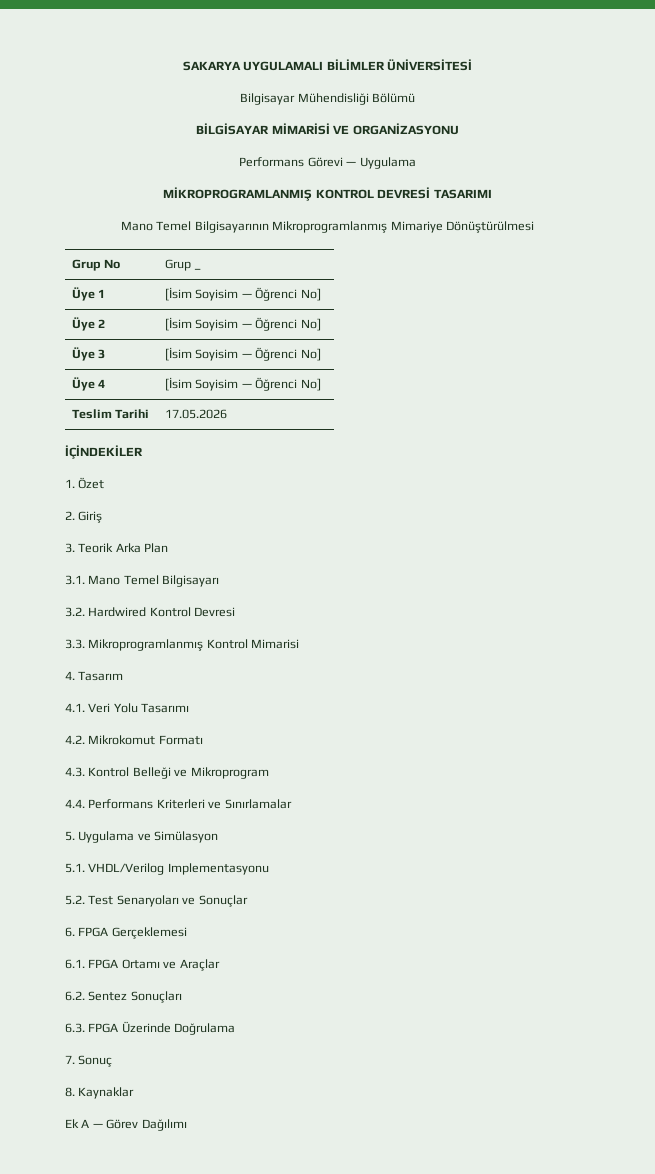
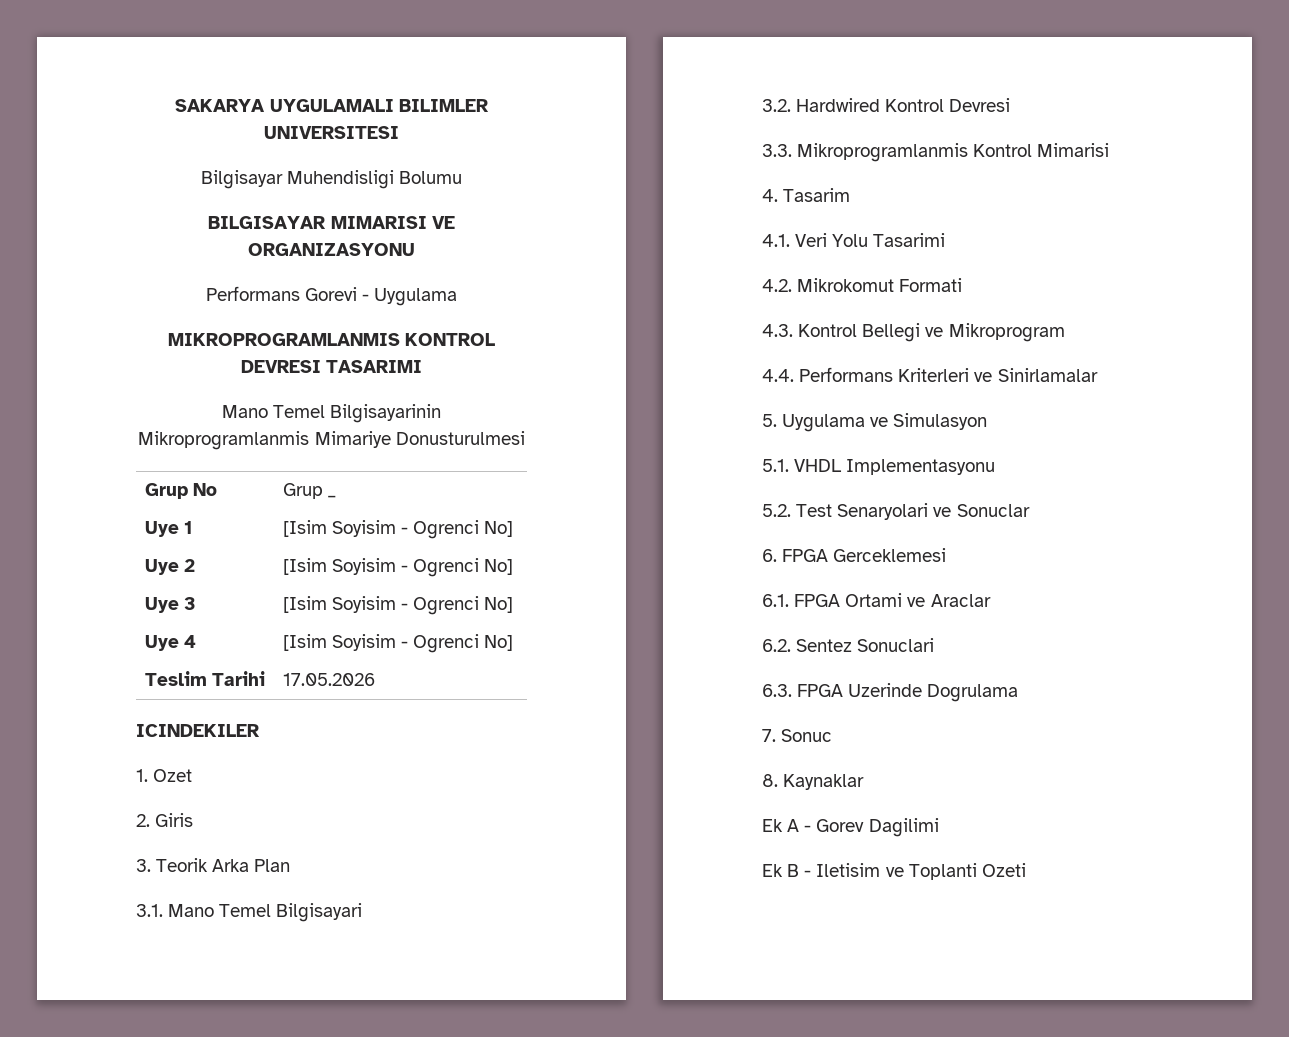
[326,59,473,71] BİLİMLER ÜNİVERSİTESİ -> [398,99,489,112] [264,126,399,139] BILIMLER UNIVERSITESI
[297,93,415,105] [196,123,459,135] [239,157,357,167] Mühendisliği Bölümü // BİLGİSAYAR MİMARİSİ VE ORGANİZASYONU // Performans Görevi — -> [287,170,463,189] [208,216,455,229] [248,243,415,256] [205,286,370,301] Muhendisligi Bolumu // BILGISAYAR MIMARISI VE ORGANIZASYONU // Performans Gorevi -
[163,187,431,201] MİKROPROGRAMLANMIŞ KONTROL DEVRESİ -> [167,333,496,346] [240,360,321,373] MIKROPROGRAMLANMIS KONTROL DEVRESI
[194,221,534,233] Bilgisayarının Mikroprogramlanmış Mimariye Dönüştürülmesi -> [330,404,442,423] [138,431,525,450] Bilgisayarinin Mikroprogramlanmis Mimariye Donusturulmesi
[72,287,96,301] Üye -> [144,521,179,537] Uye
[165,287,321,301] [72,317,96,331] [İsim Soyisim — Öğrenci No] // Üye -> [282,520,514,539] [144,559,179,575] [Isim Soyisim - Ogrenci No] // Uye
[165,317,321,331] [72,347,96,361] [İsim Soyisim — Öğrenci No] // Üye -> [282,558,514,577] [144,597,179,613] [Isim Soyisim - Ogrenci No] // Uye
[165,347,321,361] [72,377,96,391] [İsim Soyisim — Öğrenci No] // Üye -> [282,596,514,615] [144,635,179,651] [Isim Soyisim - Ogrenci No] // Uye
[165,377,298,391] [İsim Soyisim — Öğrenci -> [282,634,479,653] [Isim Soyisim - Ogrenci
[65,445,143,459] İÇİNDEKİLER -> [136,724,260,737] ICINDEKILER
[78,477,105,489] Özet -> [153,769,193,782] Ozet
[78,511,103,523] Giriş -> [155,813,194,827] Giris
[162,575,220,587] Bilgisayarı -> [276,903,363,922] Bilgisayari
[88,639,204,651] Mikroprogramlanmış -> [797,143,969,162] Mikroprogramlanmis
[78,671,124,681] Tasarım -> [783,188,851,202] Tasarim
[141,703,190,713] Tasarımı -> [873,233,946,247] Tasarimi
[158,735,203,745] Formatı -> [899,278,963,292] Formati
[132,767,171,779] Belleği -> [862,323,921,342] Bellegi
[224,799,292,809] Sınırlamalar -> [997,368,1098,382] Sinirlamalar
[154,831,219,843] Simülasyon -> [893,413,988,430] Simulasyon
[88,863,165,875] VHDL/Verilog -> [794,459,843,472] VHDL
[116,895,248,907] Senaryoları ve Sonuçlar -> [837,503,1030,520] Senaryolari ve Sonuclar
[111,927,187,939] Gerçeklemesi -> [833,548,947,562] Gerceklemesi
[121,959,220,971] Ortamı ve Araçlar -> [845,593,991,607] Ortami ve Araclar
[130,991,182,1003] Sonuçları -> [857,638,935,652] Sonuclari
[121,1021,236,1035] Üzerinde Doğrulama -> [848,683,1019,702] Uzerinde Dogrulama
[78,1055,113,1067] Sonuç -> [781,729,833,742] Sonuc
[92,1119,187,1131] — Görev Dağılımı -> [804,818,939,837] [762,863,1026,880] - Gorev Dagilimi // Ek B - Iletisim ve Toplanti Ozeti

